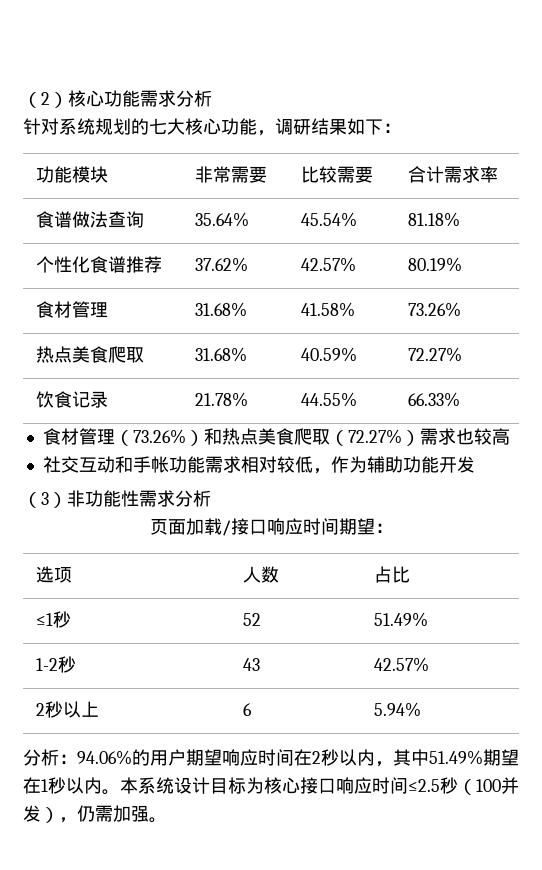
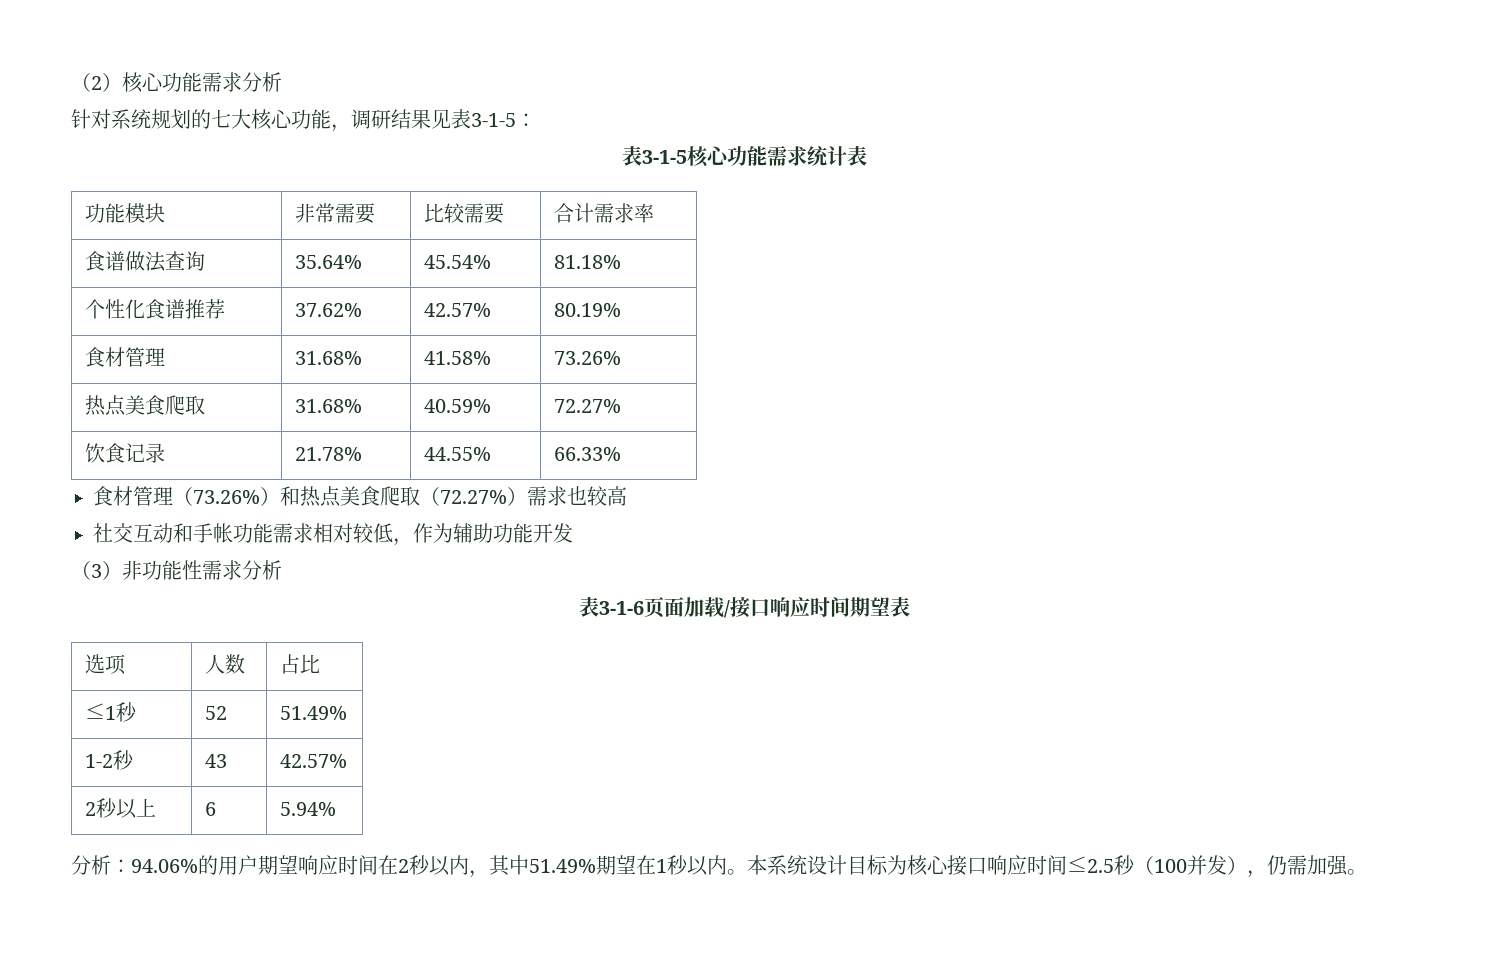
[347,118,401,135] 如下： -> [431,109,536,129] [622,145,867,167] 见表3-1-5： // 表3-1-5核心功能需求统计表
(211, 498) none -> [579,597,644,617] 表3-1-6
[374,523,393,533] ： -> [890,597,910,617] 表

